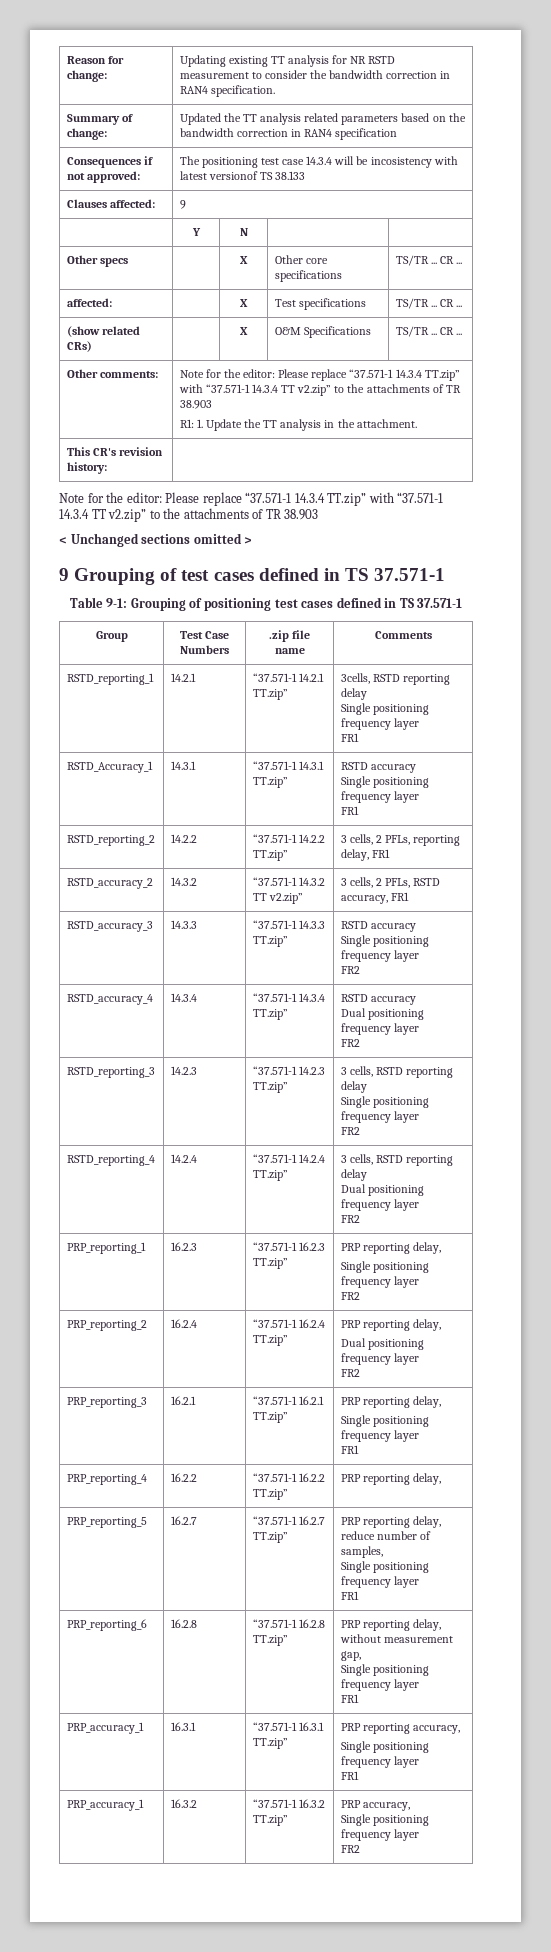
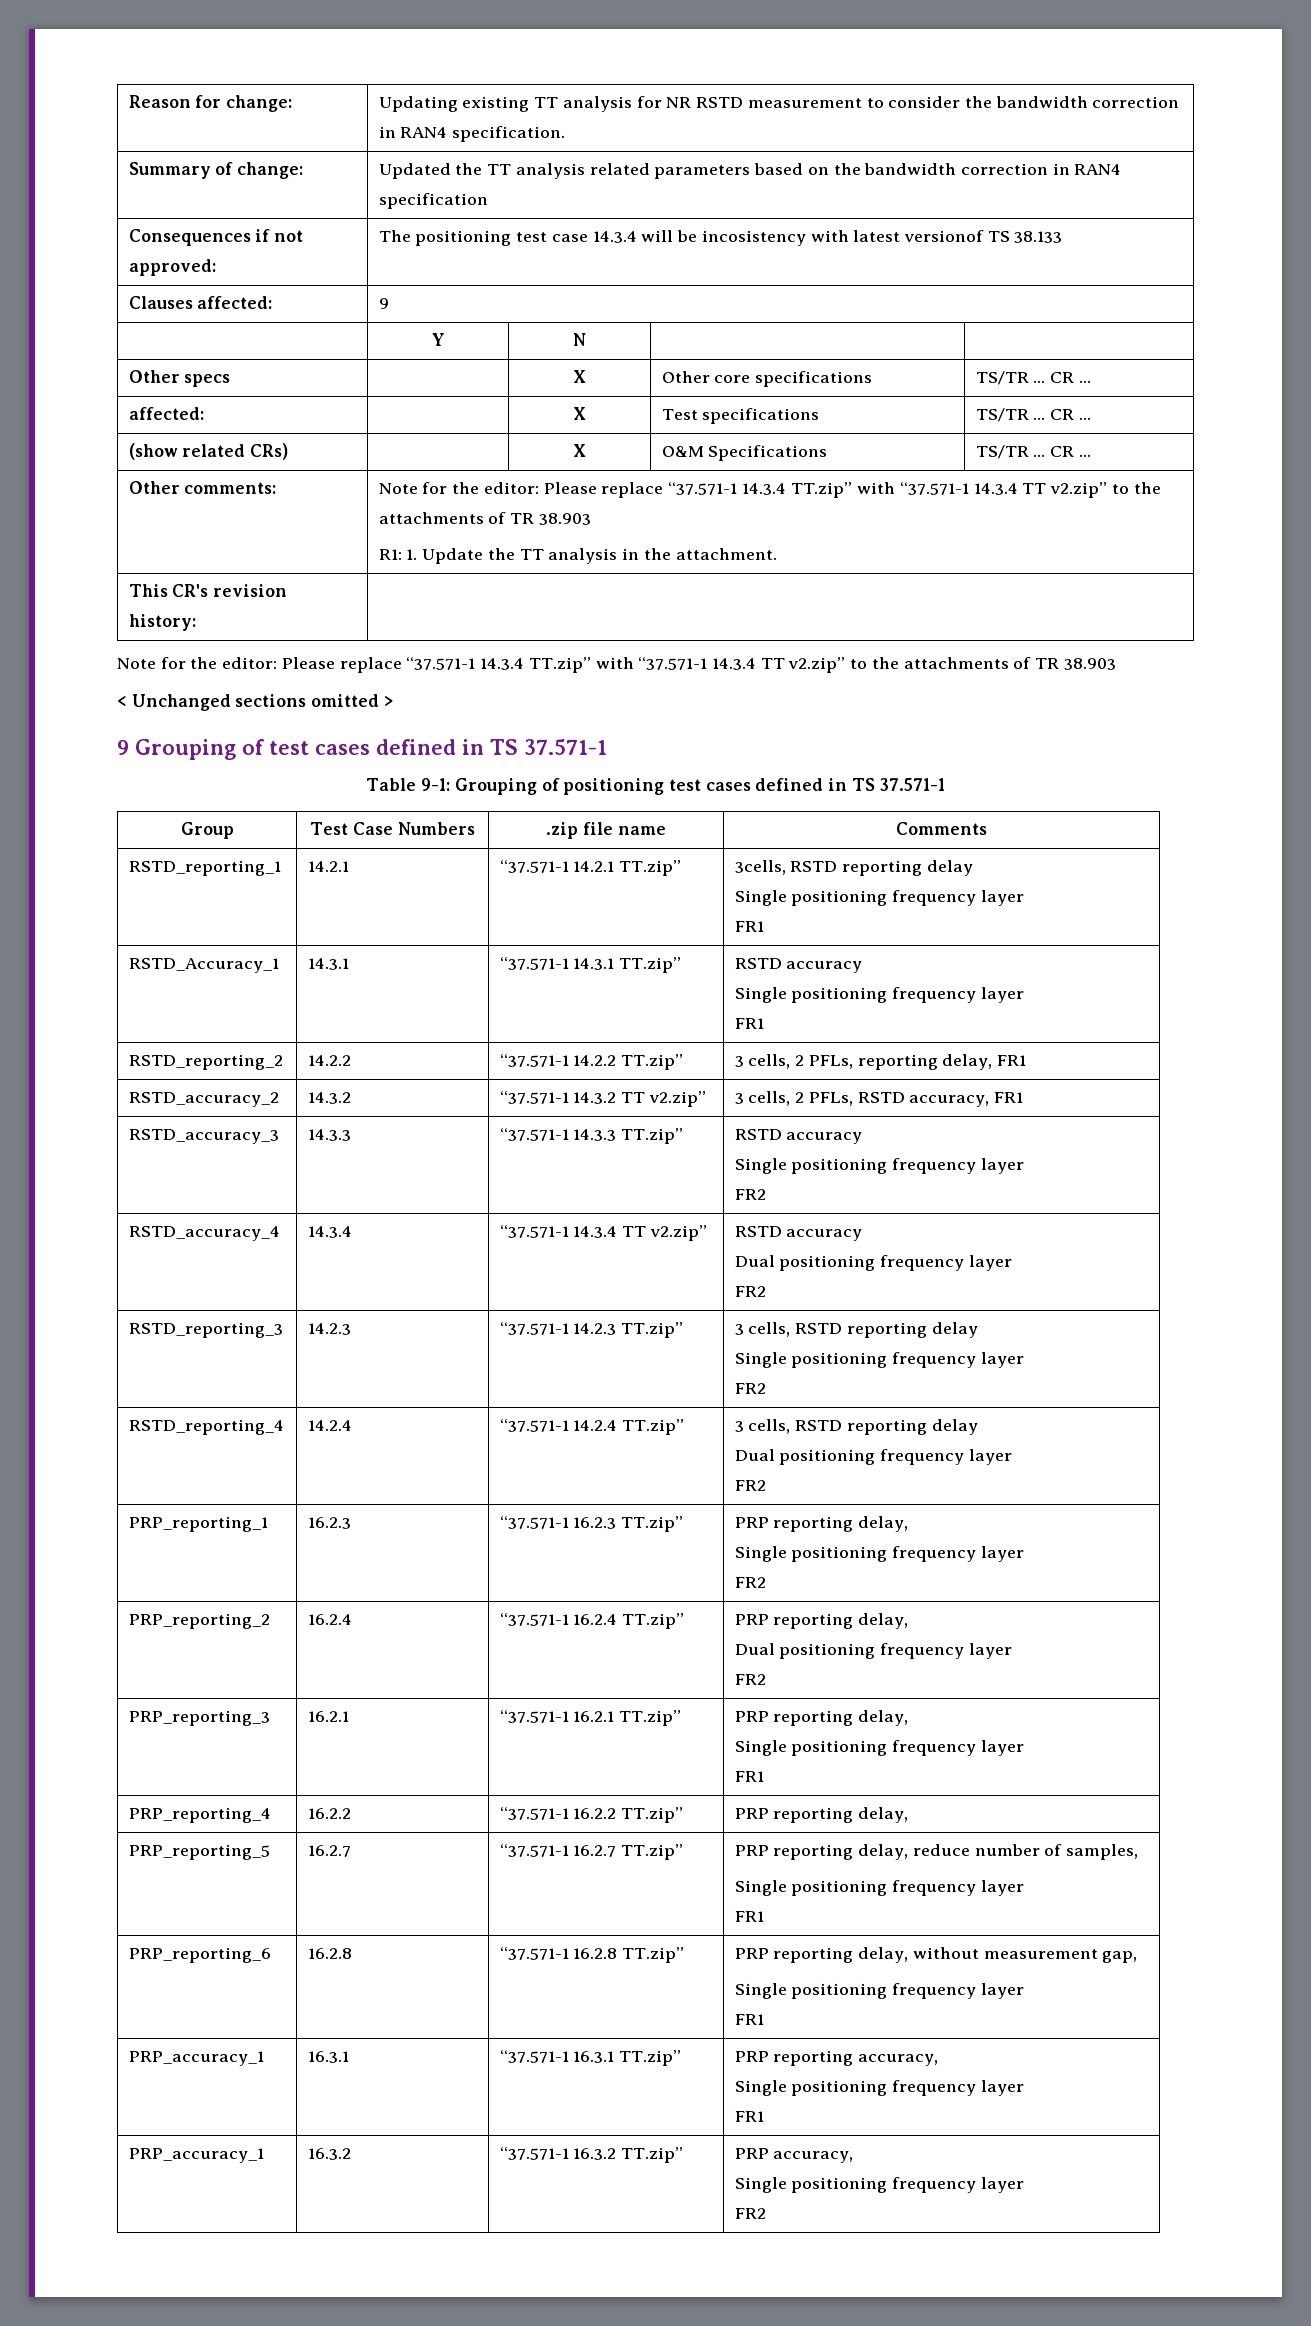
[252,1009,288,1020] TT.zip” -> [622,1225,707,1241] TT v2.zip”

